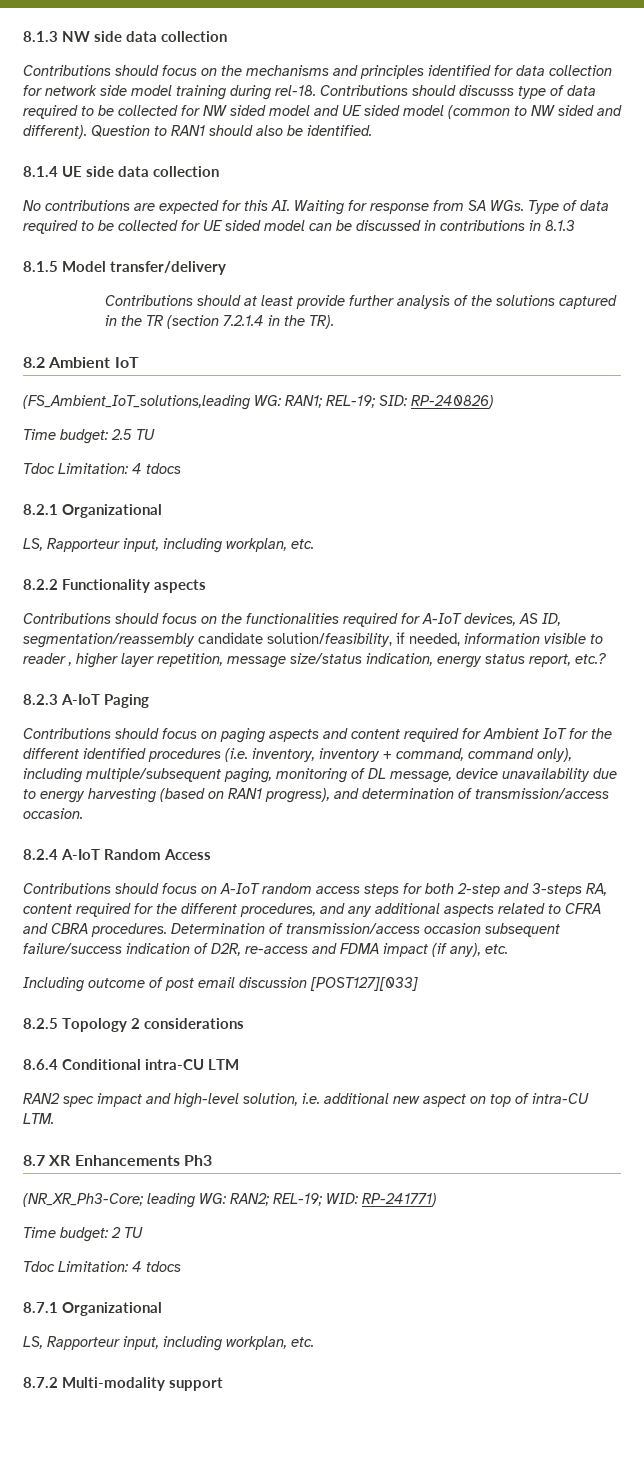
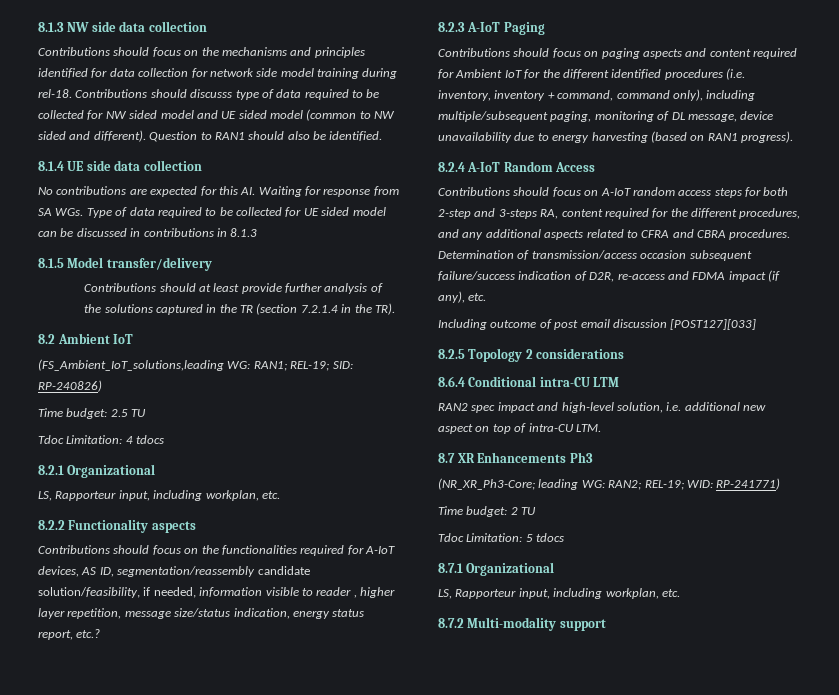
[265,788,609,803] [23,808,83,819] progress), and determination of transmission/access occasion. -> [741,131,793,143] progress).
[132,1261,142,1272] 4 -> [525,534,533,542] 5

